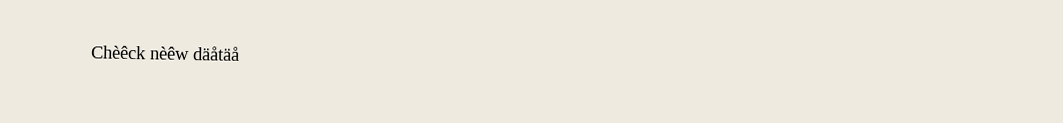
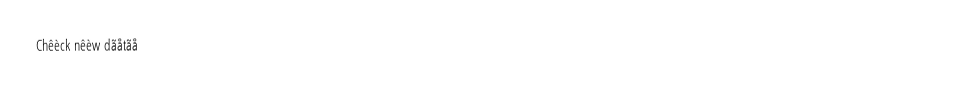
[90,45,240,61] Chèêck nèêw däåtäå -> [35,38,140,51] Chêèck nêèw dãåtãå

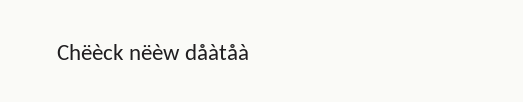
[35,38,140,51] Chêèck nêèw dãåtãå -> [57,44,250,60] Chëèck nëèw dåàtåà

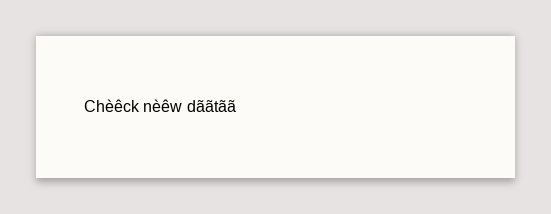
[57,44,250,60] Chëèck nëèw dåàtåà -> [84,99,236,112] Chèêck nèêw dããtãã

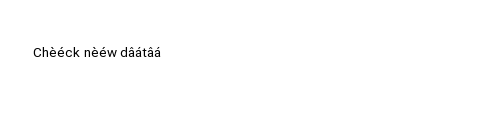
[84,99,236,112] Chèêck nèêw dããtãã -> [33,46,162,57] Chèéck nèéw dâátâá

